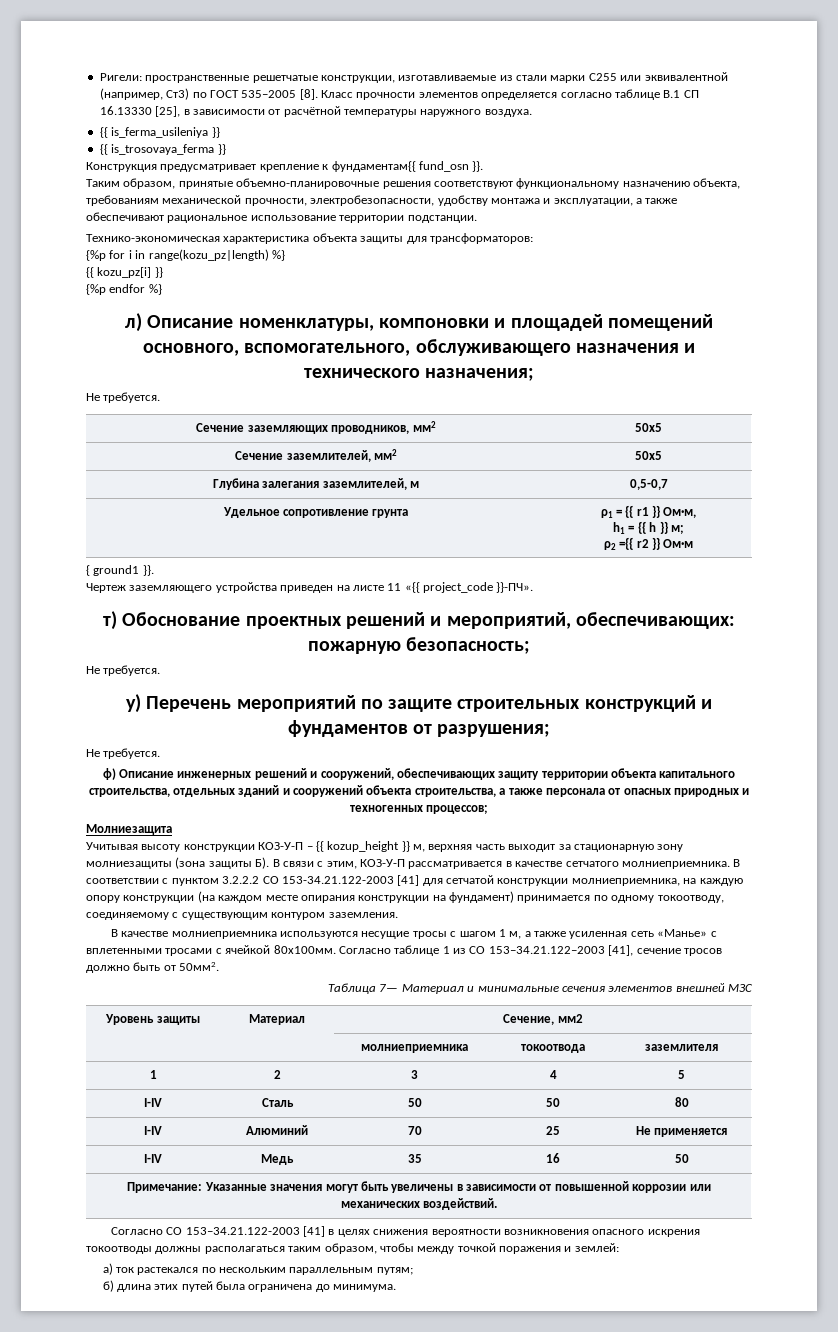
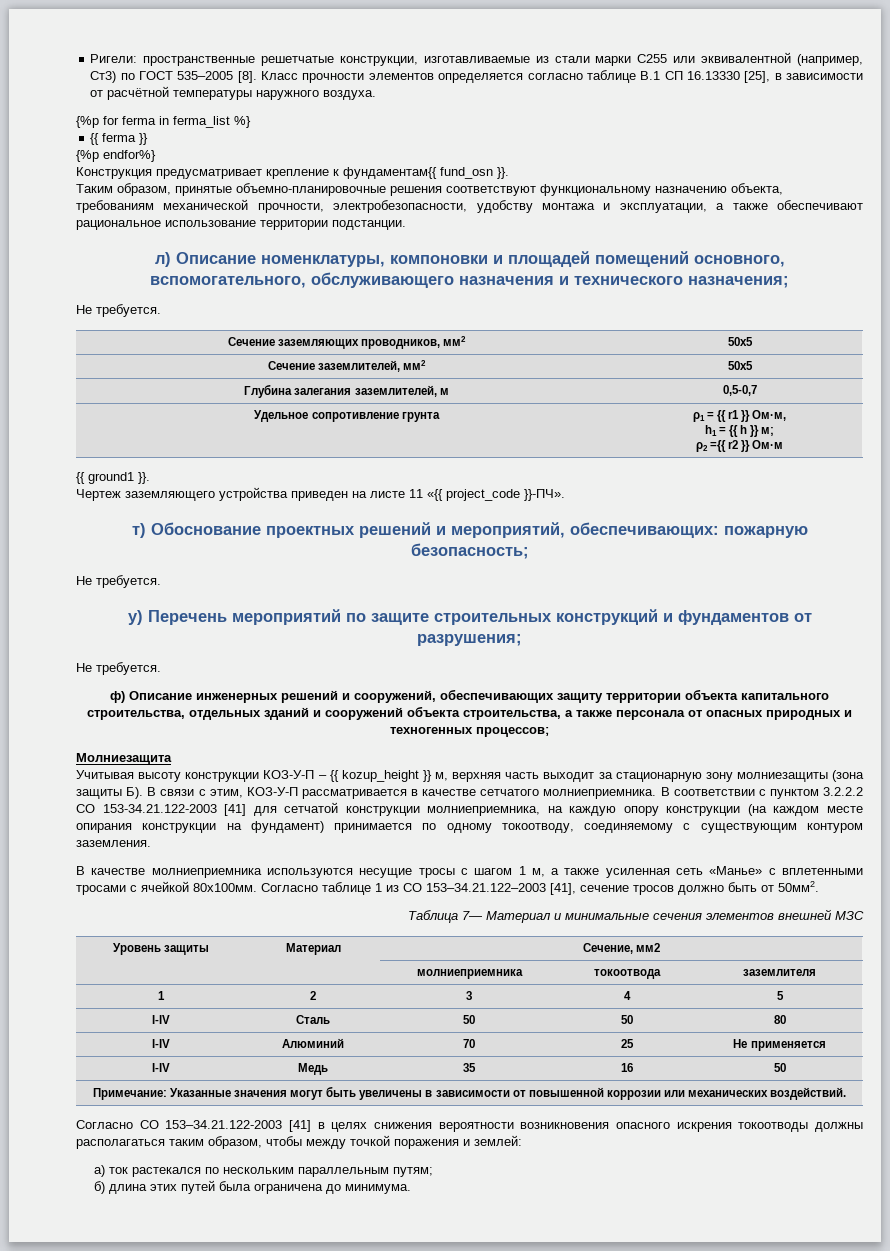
[99,127,220,138] [99,144,226,155] // {{ is_ferma_usileniya }} // {{ is_trosovaya_ferma }} -> [76,116,251,128] [90,133,149,145] [76,150,156,162] // {%p for ferma in ferma_list %} // {{ ferma }} // {%p endfor%}
[86,233,533,244] [86,249,285,261] [86,267,163,278] [86,284,162,295] // Технико-экономическая характеристика объекта защиты для трансформаторов: // {%p for i in range(kozu_pz|length) %} // {{ kozu_pz[i] }} // {%p endfor %} -> (406, 225) none
[86,565,90,576] { -> [76,472,85,484] {{

